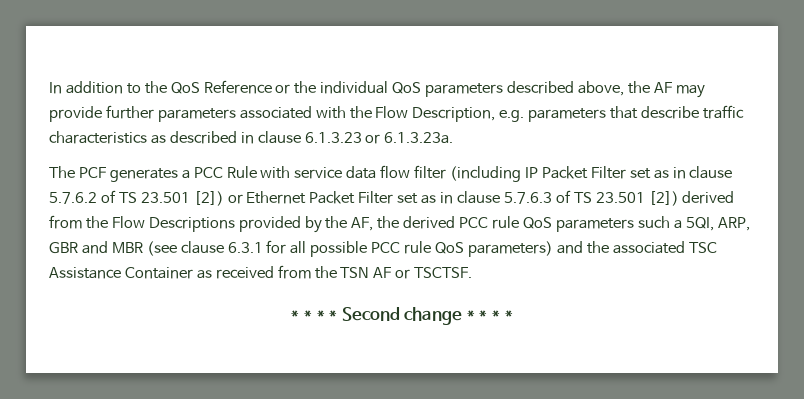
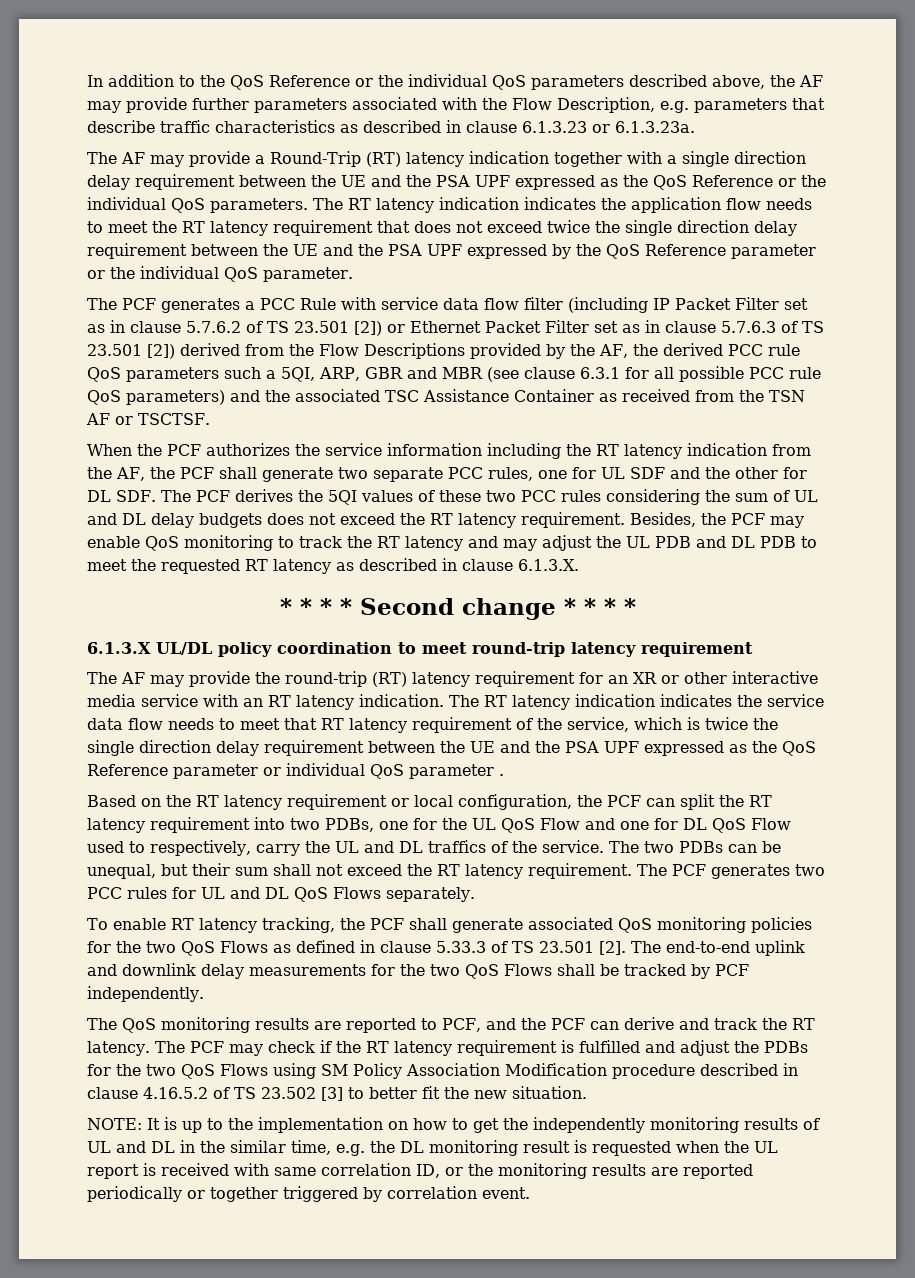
(454, 138) none -> [87,151,806,167] [87,174,826,190] [87,197,812,213] [87,220,797,236] [87,243,816,259] [87,266,353,282] // The AF may provide a Round-Trip (RT) latency indication together with a single direction delay requirement between the UE and the PSA UPF expressed as the QoS Reference or the individual QoS parameters. The RT latency indication indicates the application flow needs to meet the RT latency requirement that does not exceed twice the single direction delay requirement between the UE and the PSA UPF expressed by the QoS Reference parameter or the individual QoS parameter.
(473, 272) none -> [87,443,811,459] [87,467,807,482] [87,489,818,505] [87,512,804,528] [87,535,817,551] [87,558,579,574] // When the PCF authorizes the service information including the RT latency indication from the AF, the PCF shall generate two separate PCC rules, one for UL SDF and the other for DL SDF. The PCF derives the 5QI values of these two PCC rules considering the sum of UL and DL delay budgets does not exceed the RT latency requirement. Besides, the PCF may enable QoS monitoring to track the RT latency and may adjust the UL PDB and DL PDB to meet the requested RT latency as described in clause 6.1.3.X.
(513, 315) none -> [87,642,753,657] [87,671,818,687] [87,694,824,710] [87,717,778,733] [87,740,816,756] [87,763,504,779] [87,794,772,810] [87,817,791,833] [87,840,781,856] [87,863,825,879] [87,887,475,902] [87,917,812,933] [87,940,805,956] [87,963,749,979] [87,986,204,1002] [87,1017,815,1033] [87,1040,808,1056] [87,1063,798,1079] [87,1086,587,1101] [87,1117,820,1133] [87,1140,778,1156] [87,1163,753,1179] [87,1186,530,1202] // 6.1.3.X UL/DL policy coordination to meet round-trip latency requirement // The AF may provide the round-trip (RT) latency requirement for an XR or other interactive media service with an RT latency indication. The RT latency indication indicates the service data flow needs to meet that RT latency requirement of the service, which is twice the single direction delay requirement between the UE and the PSA UPF expressed as the QoS Reference parameter or individual QoS parameter . // Based on the RT latency requirement or local configuration, the PCF can split the RT latency requirement into two PDBs, one for the UL QoS Flow and one for DL QoS Flow used to respectively, carry the UL and DL traffics of the service. The two PDBs can be unequal, but their sum shall not exceed the RT latency requirement. The PCF generates two PCC rules for UL and DL QoS Flows separately. // To enable RT latency tracking, the PCF shall generate associated QoS monitoring policies for the two QoS Flows as defined in clause 5.33.3 of TS 23.501 [2]. The end-to-end uplink and downlink delay measurements for the two QoS Flows shall be tracked by PCF independently. // The QoS monitoring results are reported to PCF, and the PCF can derive and track the RT latency. The PCF may check if the RT latency requirement is fulfilled and adjust the PDBs for the two QoS Flows using SM Policy Association Modification procedure described in clause 4.16.5.2 of TS 23.502 [3] to better fit the new situation. // NOTE: It is up to the implementation on how to get the independently monitoring results of UL and DL in the similar time, e.g. the DL monitoring result is requested when the UL report is received with same correlation ID, or the monitoring results are reported periodically or together triggered by correlation event.

